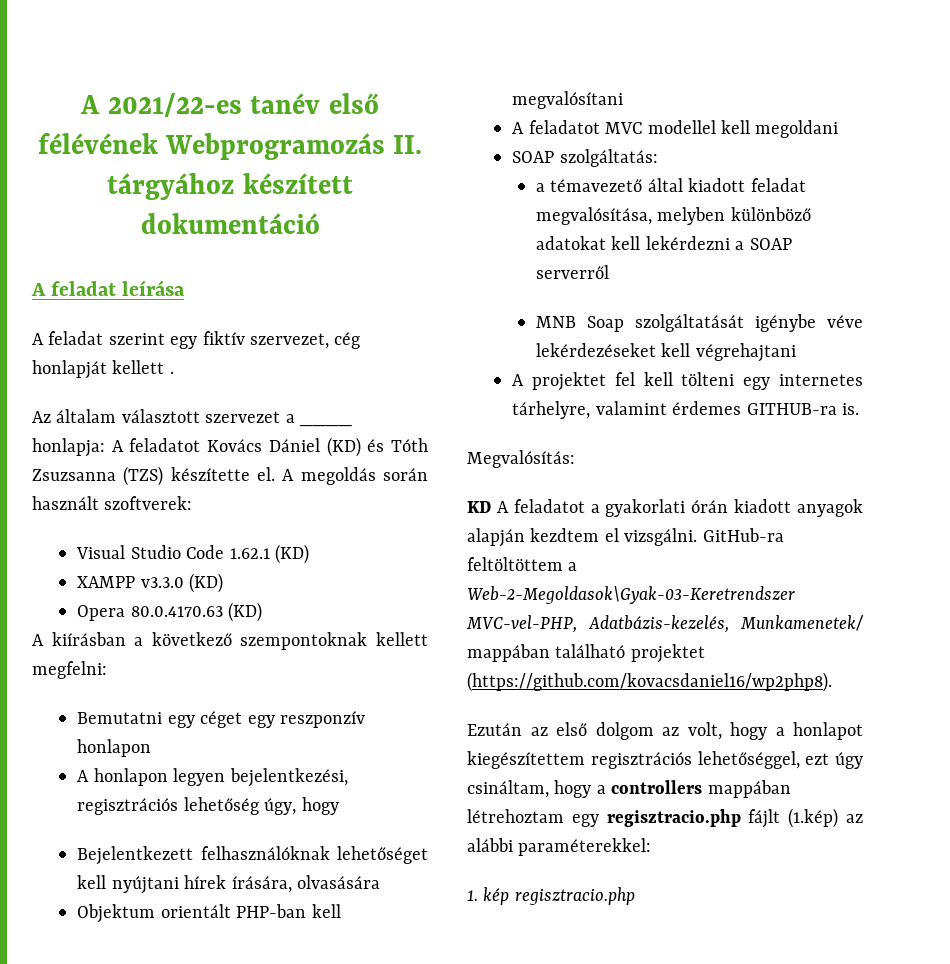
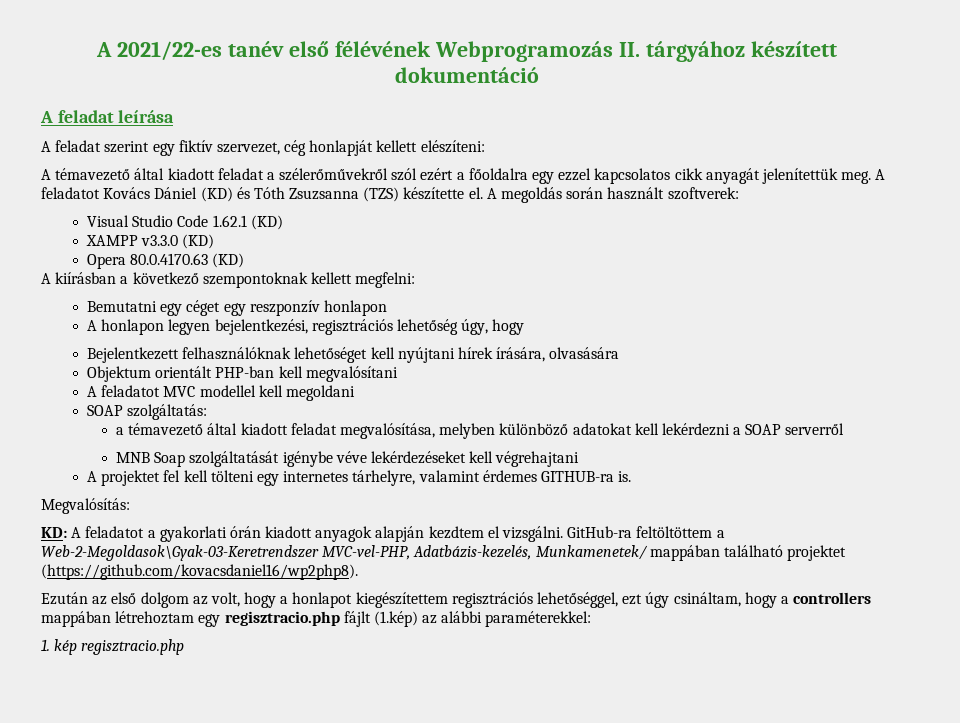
[169,371,174,374] [32,409,295,423] [300,423,352,427] [32,438,105,457] . // Az általam választott szervezet a ____ honlapja: -> [420,140,485,153] [41,168,872,184] elészíteni: // A témavezető által kiadott feladat a szélerőművekről szól ezért a főoldalra egy ezzel kapcsolatos cikk anyagát jelenítettük meg.
[467,501,491,513] KD -> [41,527,67,538] KD:

